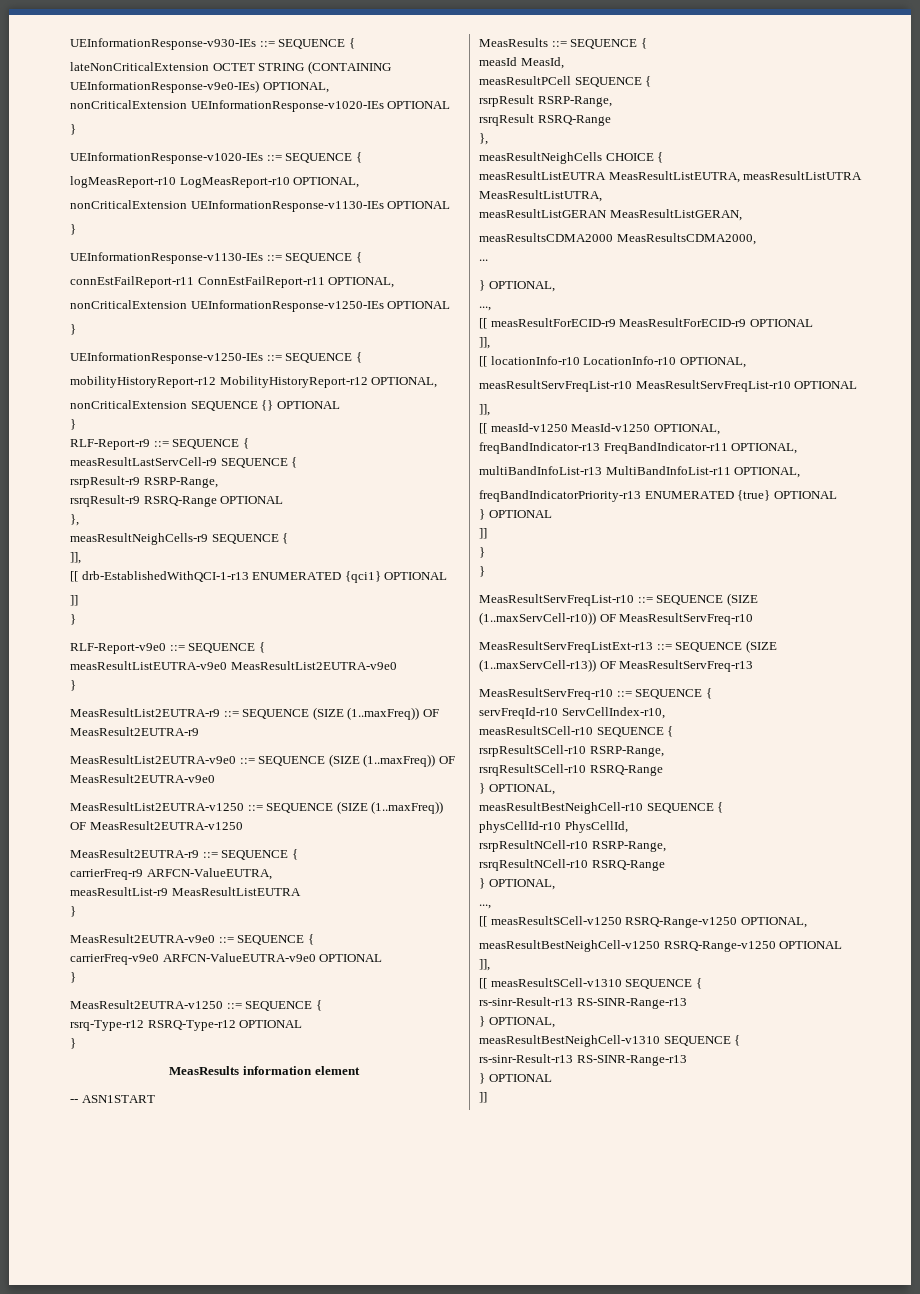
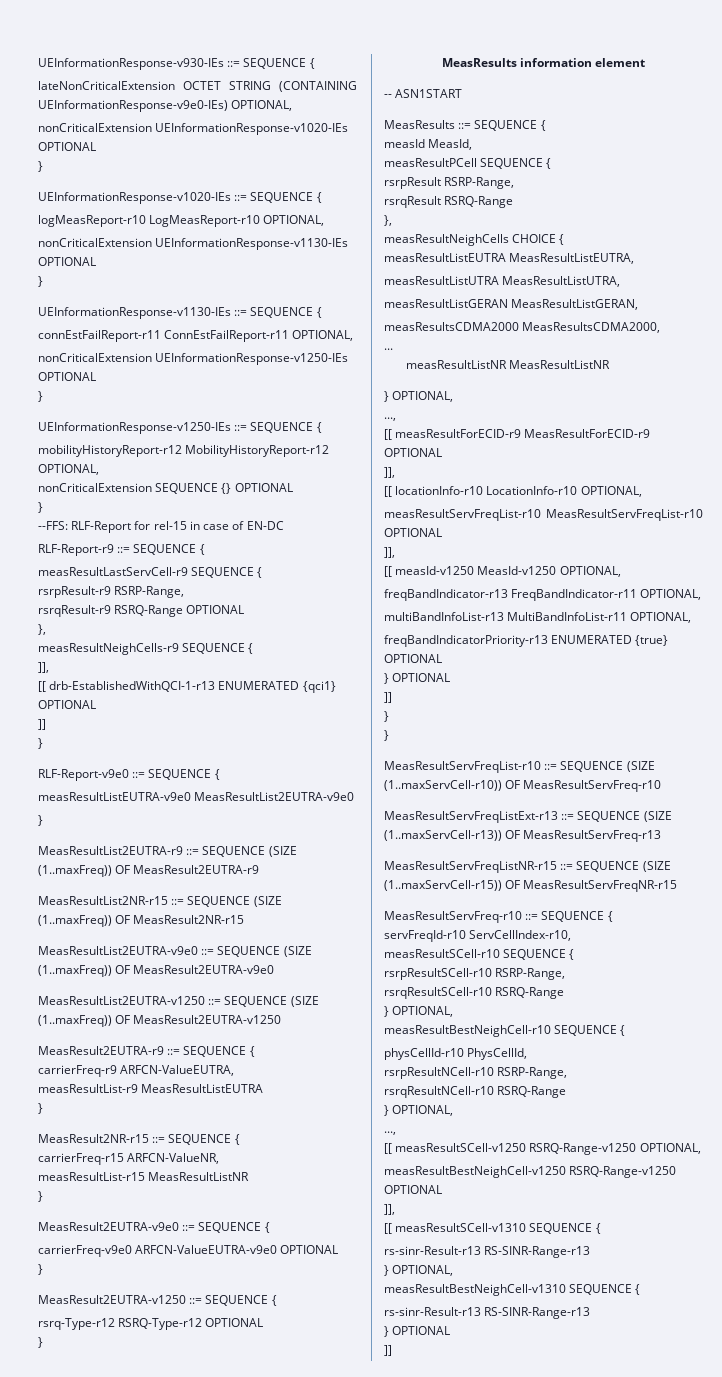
(76, 424) none -> [38,521,284,533] // --FFS: RLF-Report for rel-15 in case of EN-DC
(199, 731) none -> [38,896,282,907] [38,915,245,927] // MeasResultList2NR-r15 ::= SEQUENCE (SIZE (1..maxFreq)) OF MeasResult2NR-r15
(76, 911) none -> [38,1134,240,1145] [38,1153,220,1165] [38,1172,250,1181] [38,1191,43,1202] // MeasResult2NR-r15 ::= SEQUENCE { // carrierFreq-r15 ARFCN-ValueNR, // measResultList-r15 MeasResultListNR // }
(740, 177) none -> (635, 258) //
(488, 260) none -> [405,360,610,369] // measResultListNR MeasResultListNR
(754, 666) none -> [384,861,671,873] [384,880,678,892] // MeasResultServFreqListNR-r15 ::= SEQUENCE (SIZE (1..maxServCell-r15)) OF MeasResultServFreqNR-r15

